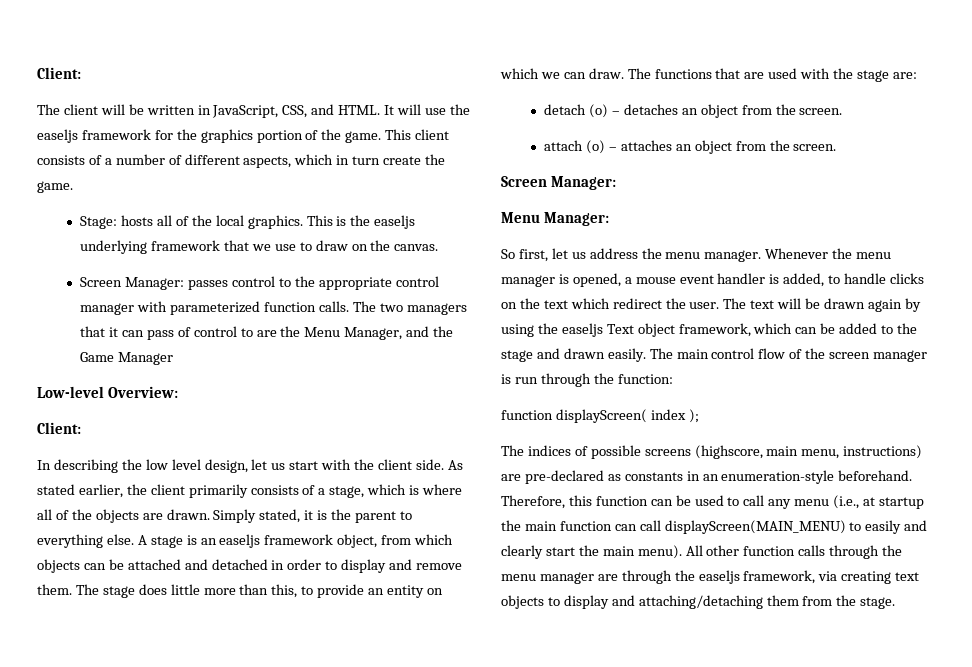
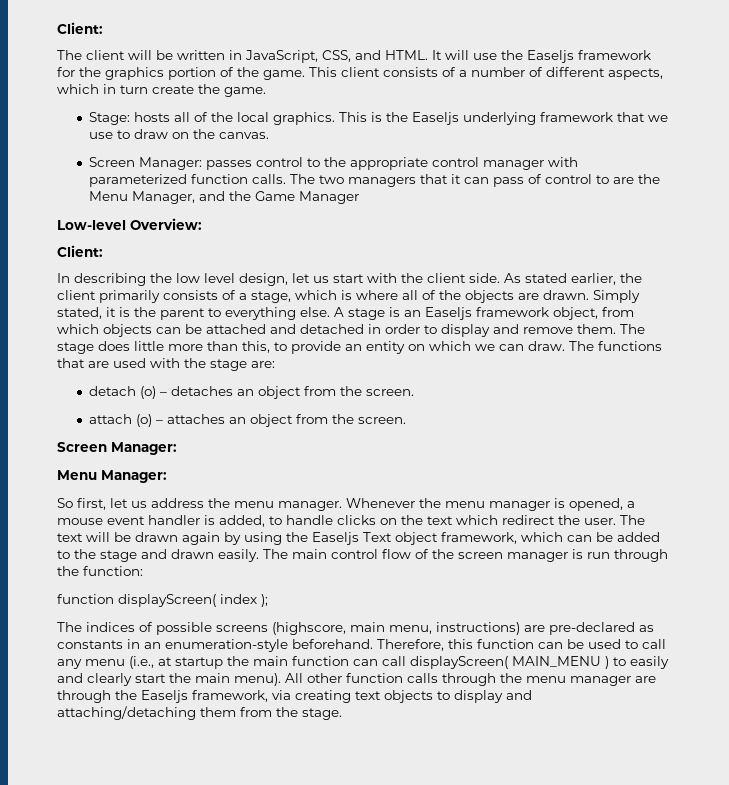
[37,129,78,143] easeljs -> [527,50,574,63] Easeljs
[374,215,416,229] easeljs -> [412,112,460,125] Easeljs
[219,534,261,548] easeljs -> [425,307,472,320] Easeljs
[561,323,603,337] easeljs -> [312,532,359,545] Easeljs
[664,520,846,534] displayScreen(MAIN_MENU) -> [410,656,609,669] displayScreen( MAIN_MENU )
[698,570,740,584] easeljs -> [141,690,188,703] Easeljs

